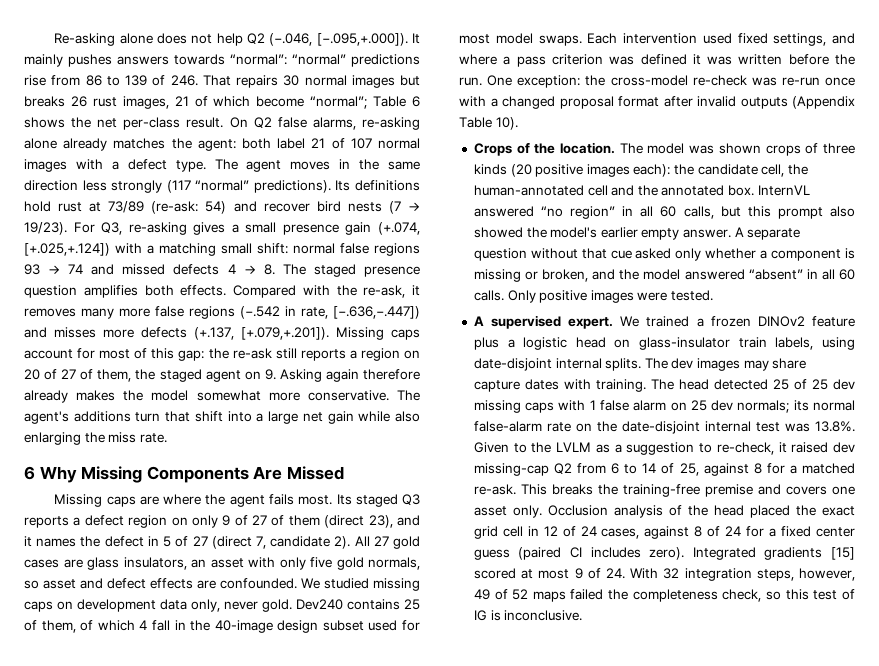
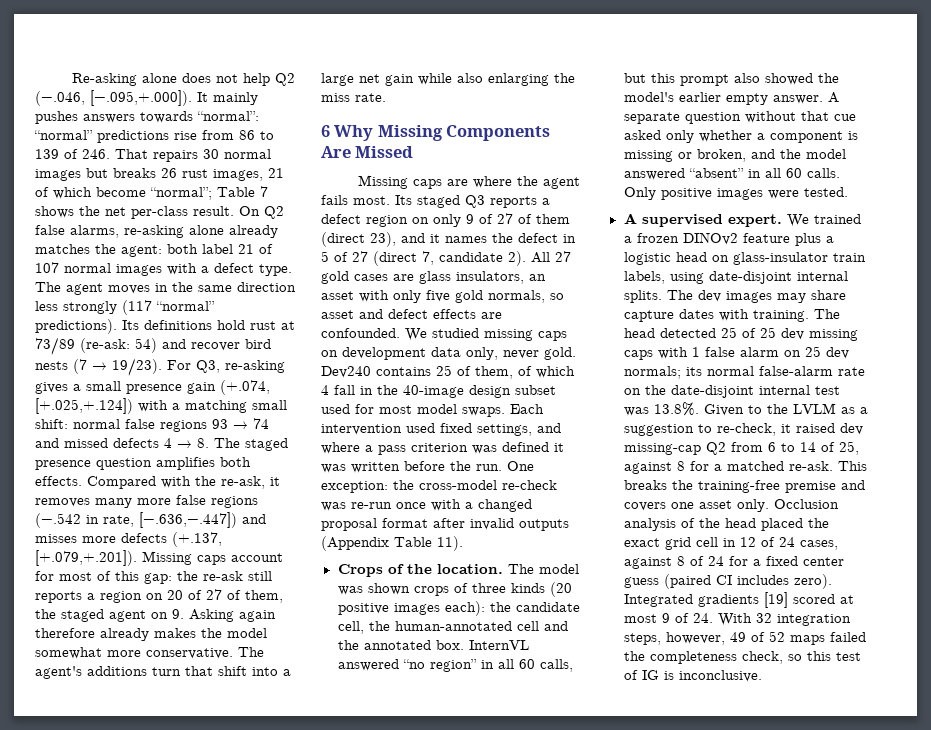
[412,96,420,107] 6 -> [260,186,268,197] 7
[495,117,518,130] 10). -> [437,536,463,551] 11).
[831,547,855,560] [15] -> [763,592,788,608] [19]

